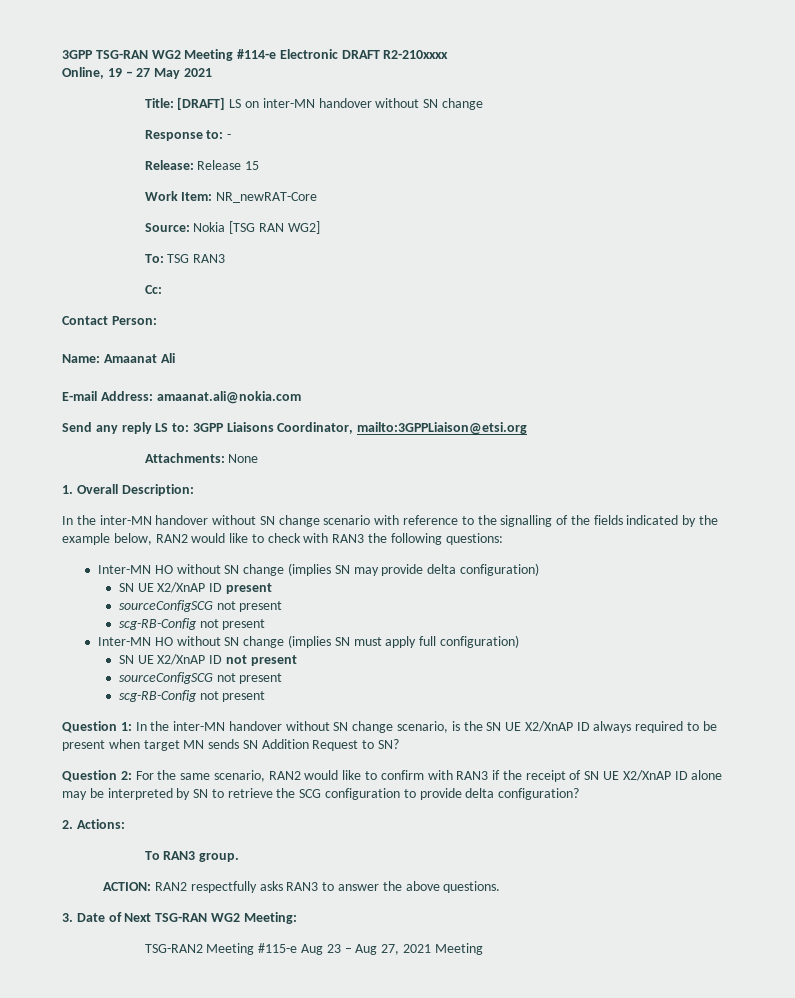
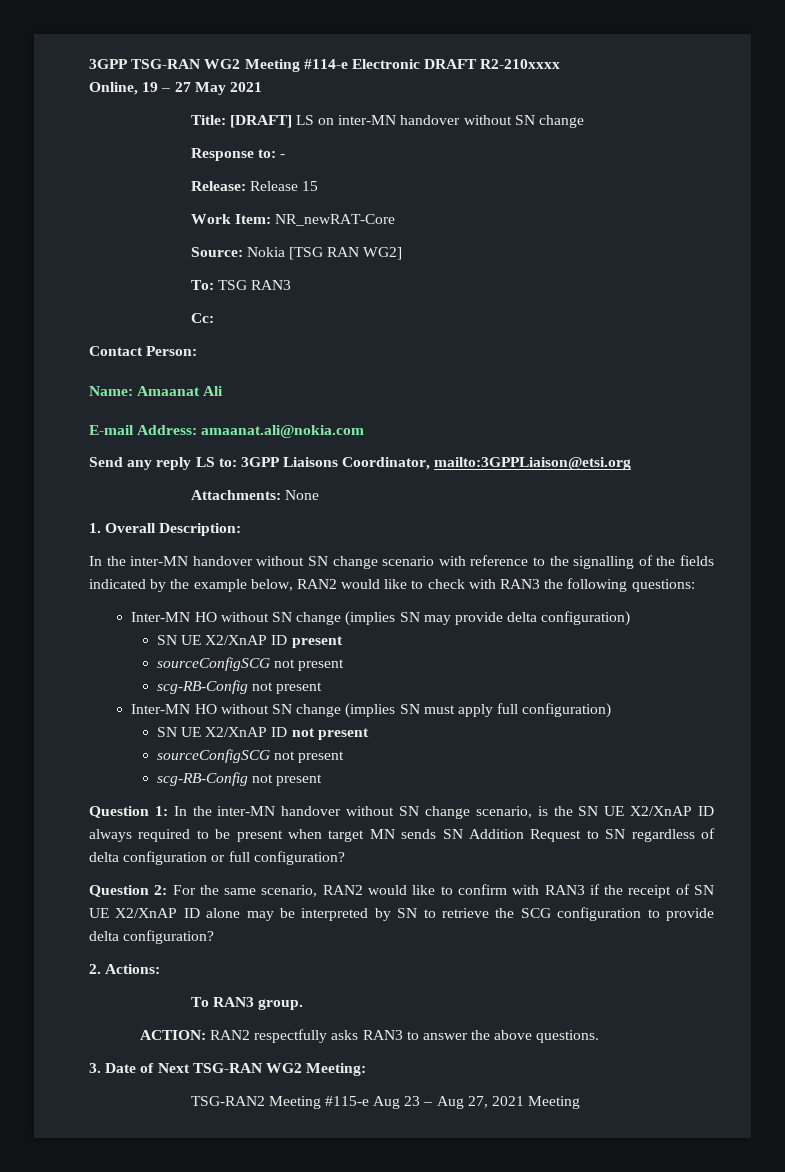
[378,739,400,749] SN? -> [605,828,715,842] [89,851,345,865] SN regardless of delta configuration or full configuration?

